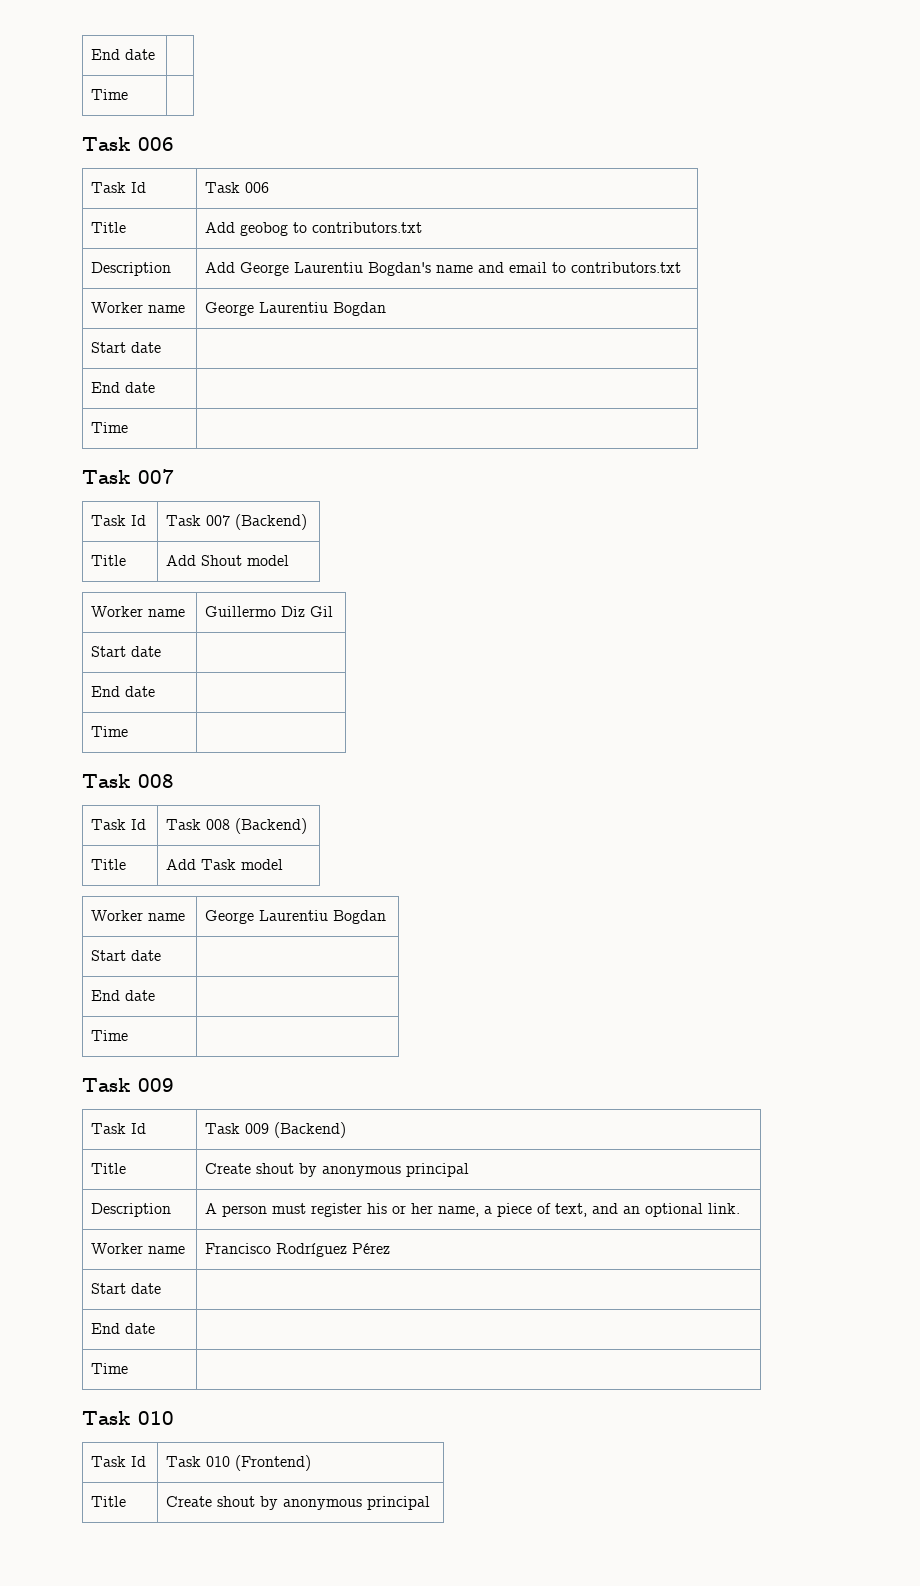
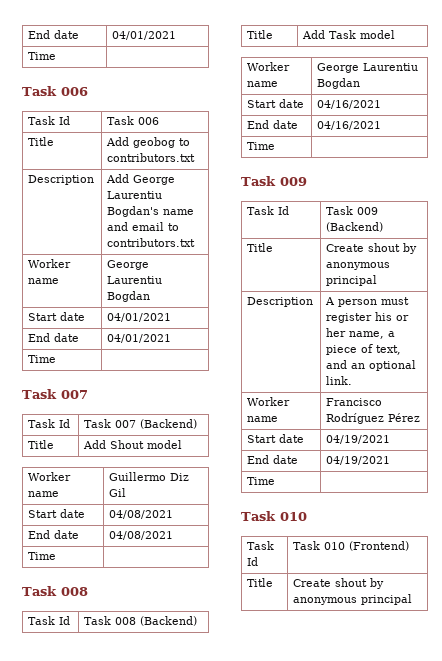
[91,49,156,60] End date | -> [27,30,79,39] [111,31,176,40] End date | 04/01/2021
[91,382,156,393] // End date | -> [106,313,171,322] [27,333,79,342] [106,334,171,343] 04/01/2021 // End date | 04/01/2021
[91,686,156,697] // End date | -> [108,510,173,519] [27,530,79,539] [108,531,173,540] 04/08/2021 // End date | 04/08/2021
[91,990,156,1001] // End date | -> [316,100,381,109] [246,120,298,129] [316,121,381,130] 04/16/2021 // End date | 04/16/2021
[91,1323,156,1334] // End date | -> [325,435,390,444] [246,455,298,464] [325,456,390,465] 04/19/2021 // End date | 04/19/2021

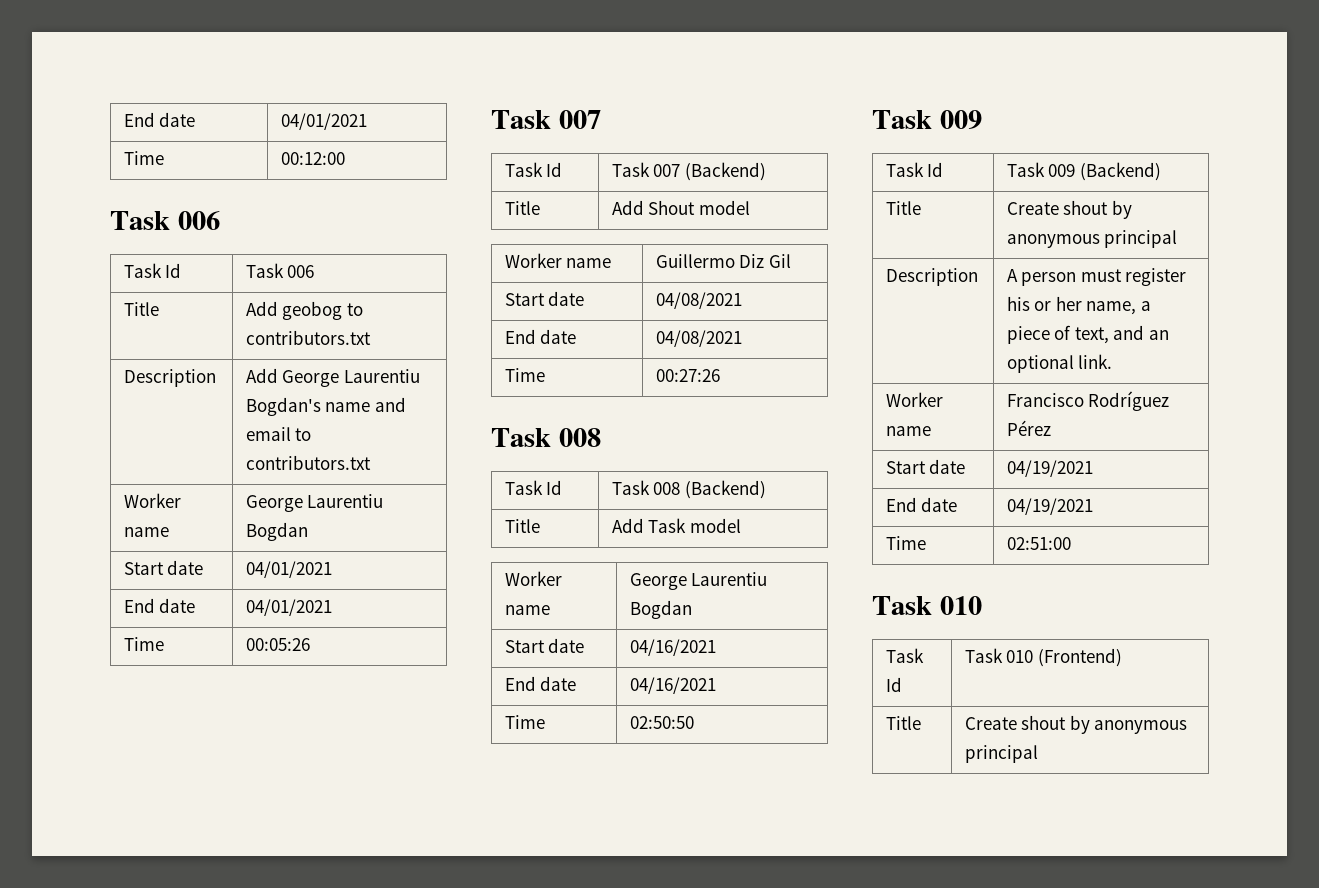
[27,30,79,39] [111,31,176,40] [27,52,56,60] End date | 04/01/2021 // Time | -> [123,112,196,127] [280,113,367,130] [123,151,164,165] [280,152,345,165] End date | 04/01/2021 // Time | 00:12:00
(56, 359) none -> [245,638,310,651] 00:05:26
(56, 556) none -> [655,369,720,382] 00:27:26
(275, 146) none -> [629,716,694,729] 02:50:50
(275, 481) none -> [1006,537,1071,550] 02:51:00

